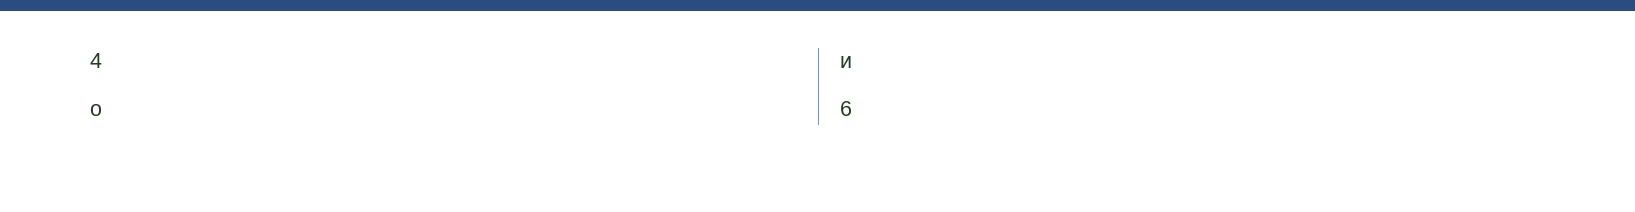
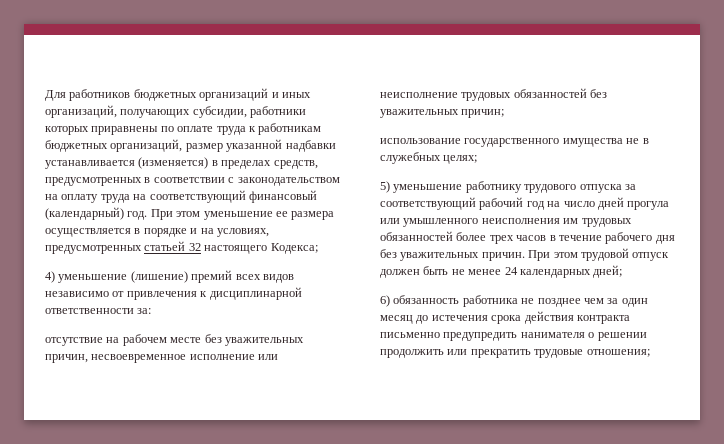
[90,53,102,68] [90,104,102,116] [840,56,852,68] [840,101,852,116] 4 // о // и // 6 -> [45,88,311,101] [45,105,307,118] [45,123,322,135] [45,139,336,152] [45,157,318,169] [45,177,340,186] [45,190,317,203] [45,207,335,220] [45,228,269,237] [45,241,318,254] [45,270,294,283] [45,287,302,300] [45,308,152,314] [45,334,304,346] [45,354,279,363] [380,88,608,101] [380,109,505,118] [380,138,649,147] [380,152,478,164] [380,181,636,193] [380,197,670,210] [380,218,632,227] [380,231,675,244] [380,248,670,261] [380,265,623,278] [380,295,648,307] [380,311,630,324] [380,332,647,341] [380,349,650,358] Для работников бюджетных организаций и иных организаций, получающих субсидии, работники которых приравнены по оплате труда к работникам бюджетных организаций, размер указанной надбавки устанавливается (изменяется) в пределах средств, предусмотренных в соответствии с законодательством на оплату труда на соответствующий финансовый (календарный) год. При этом уменьшение ее размера осуществляется в порядке и на условиях, предусмотренных статьей 32 настоящего Кодекса; // 4) уменьшение (лишение) премий всех видов независимо от привлечения к дисциплинарной ответственности за: // отсутствие на рабочем месте без уважительных причин, несвоевременное исполнение или неисполнение трудовых обязанностей без уважительных причин; // использование государственного имущества не в служебных целях; // 5) уменьшение работнику трудового отпуска за соответствующий рабочий год на число дней прогула или умышленного неисполнения им трудовых обязанностей более трех часов в течение рабочего дня без уважительных причин. При этом трудовой отпуск должен быть не менее 24 календарных дней; // 6) обязанность работника не позднее чем за один месяц до истечения срока действия контракта письменно предупредить нанимателя о решении продолжить или прекратить трудовые отношения;

